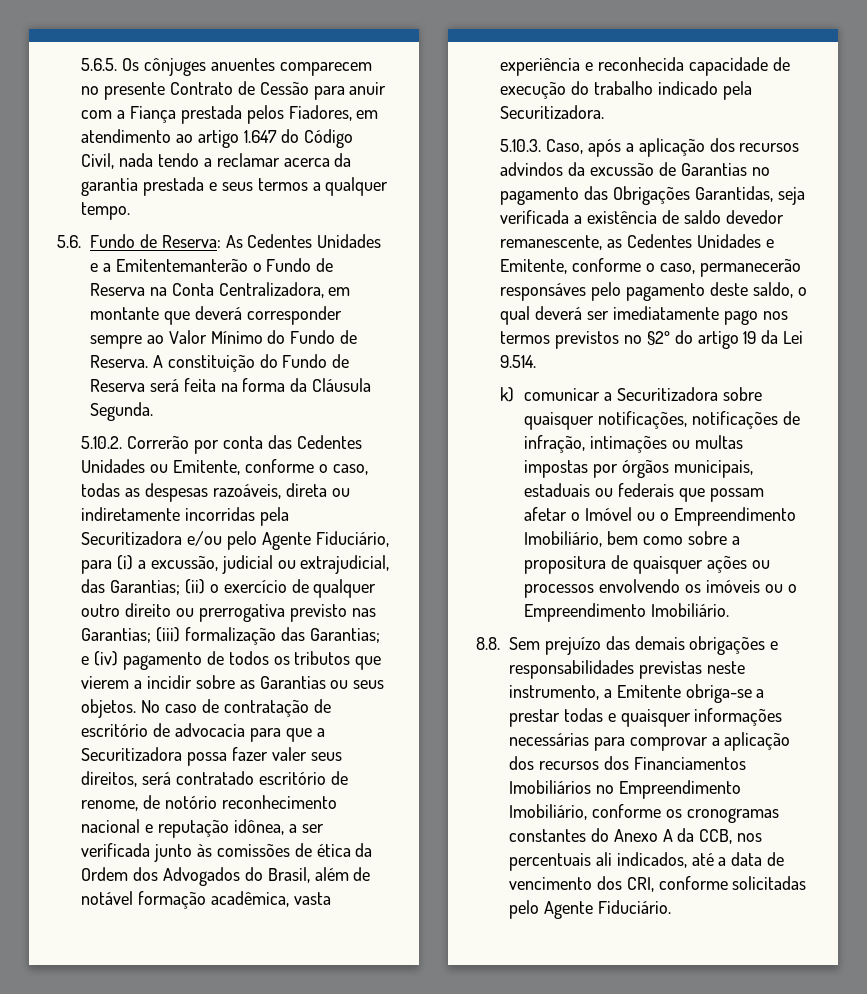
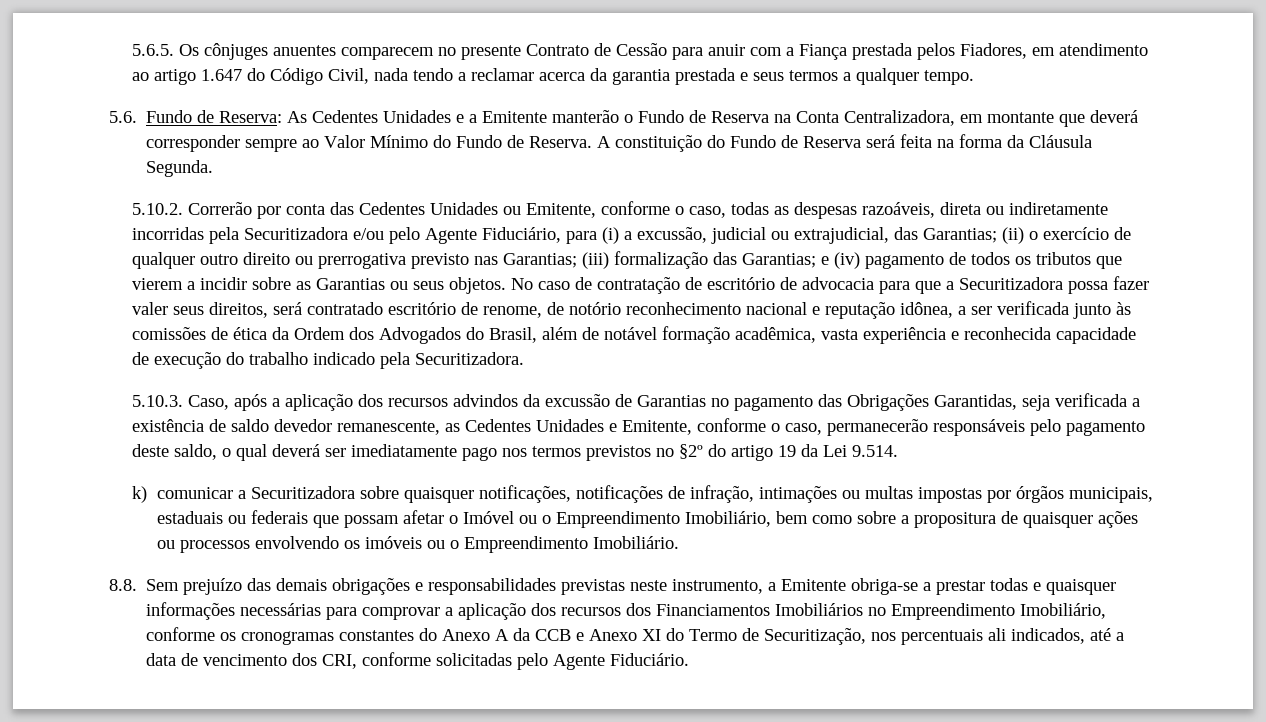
[115,258,248,272] Emitentemanterão -> [482,110,620,123] Emitente manterão
[500,283,587,301] responsáves -> [933,419,1026,436] responsáveis
[699,829,733,844] CCB, -> [535,628,867,645] CCB e Anexo XI do Termo de Securitização,

